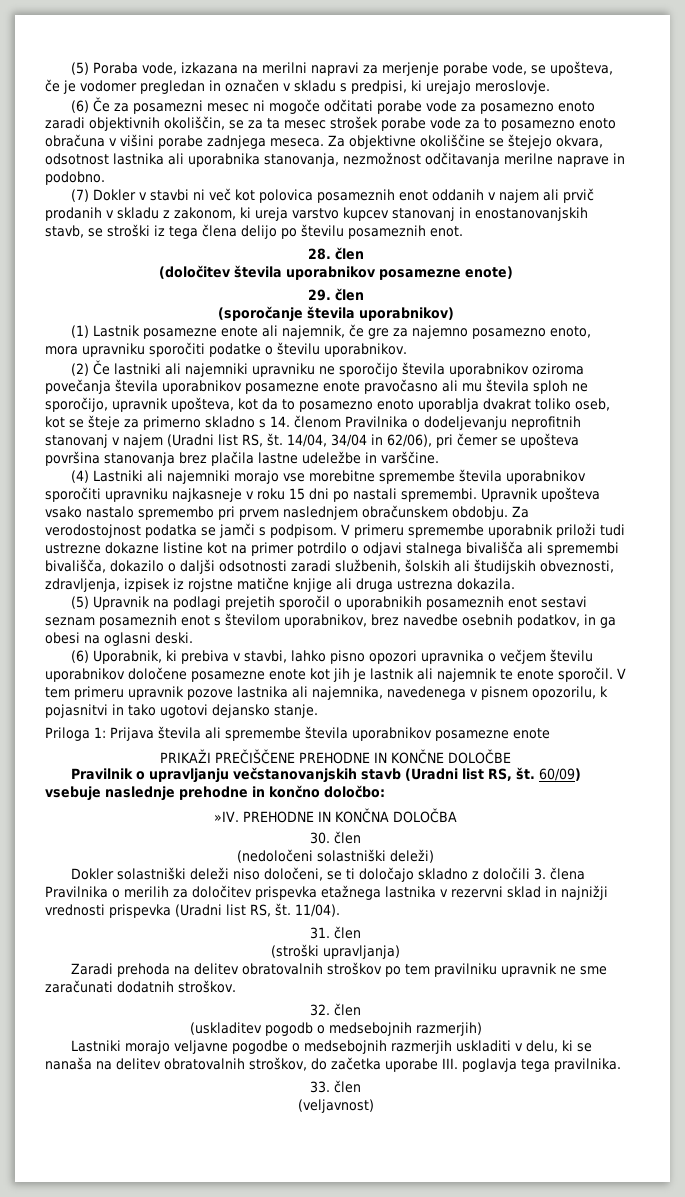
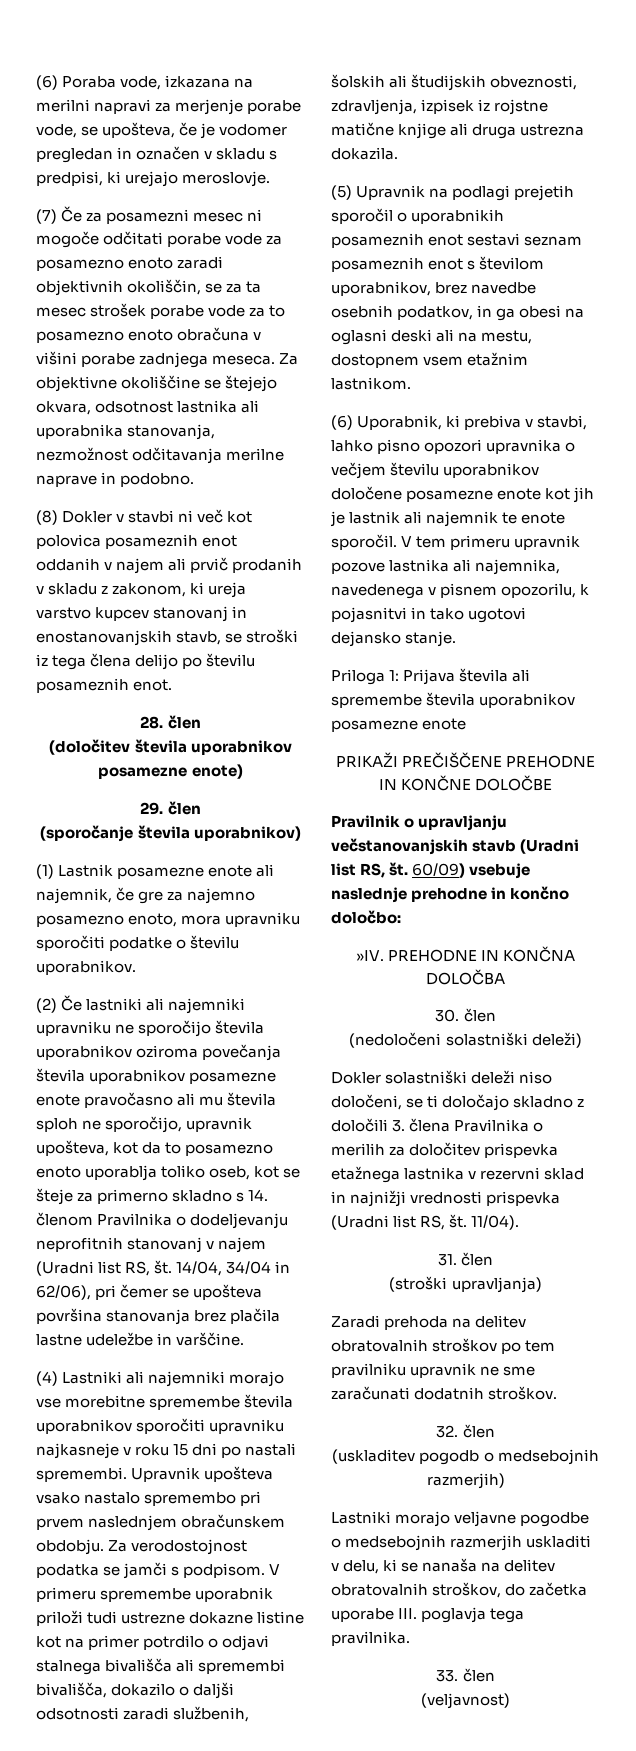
[71,62,90,75] (5) -> [36,75,58,90] (6)
[71,100,90,113] (6) -> [36,209,57,224] (7)
[71,189,90,202] (7) -> [36,510,58,525] (8)
[483,398,531,410] dvakrat -> (158, 1173) none
[155,632,193,644] deski. -> [391,329,533,344] [331,352,529,368] [331,377,411,390] deski ali na mestu, dostopnem vsem etažnim lastnikom.

